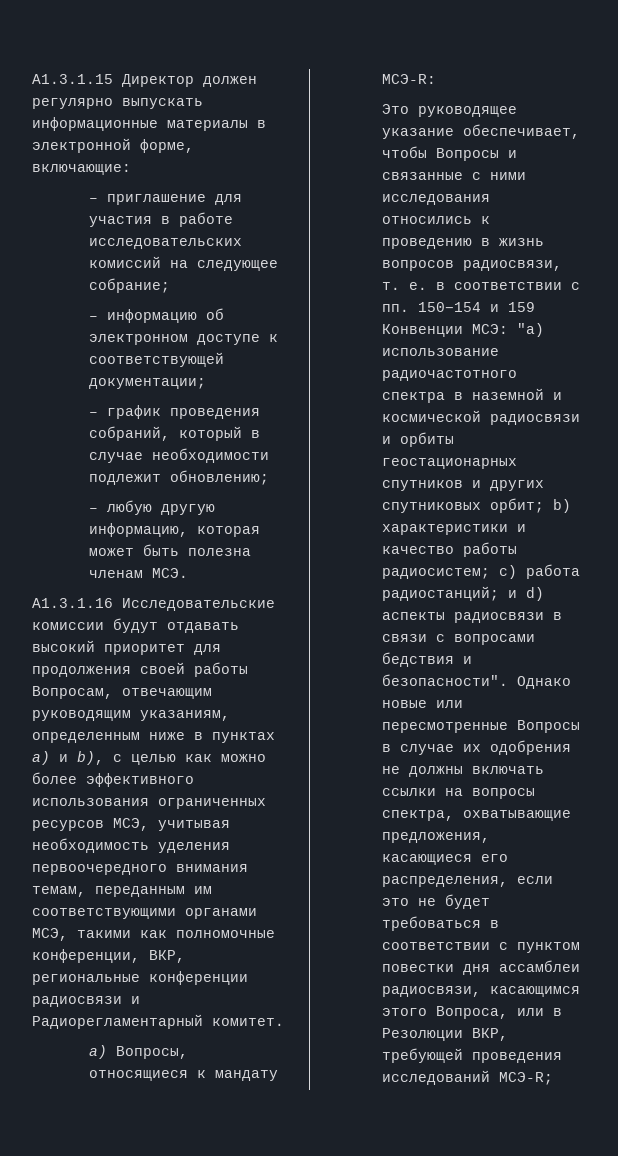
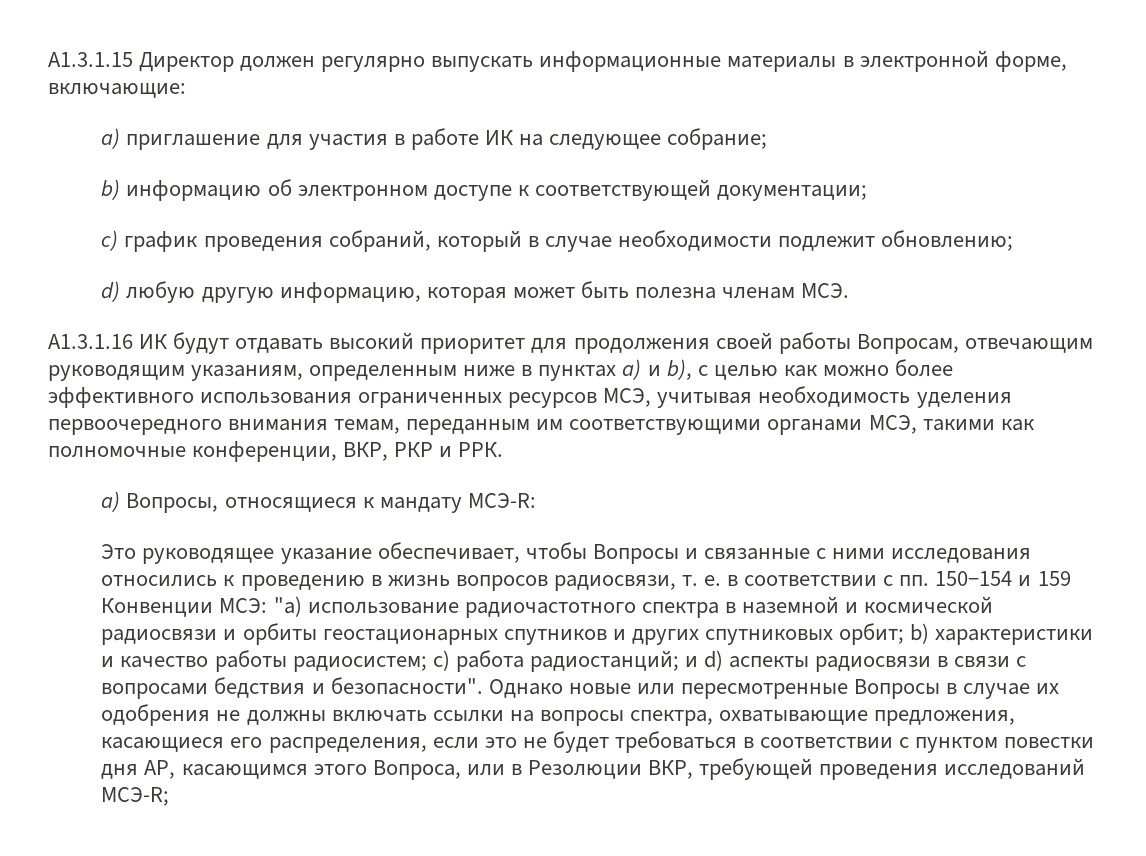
[89,198,99,202] – -> [101,128,121,149] a)
[89,238,243,249] [89,256,162,268] исследовательских комиссий -> [484,130,513,145] ИК
[89,316,99,320] – -> [101,179,121,200] b)
[89,412,99,416] – -> [101,230,119,251] c)
[89,508,99,512] – -> [101,281,121,302] d)
[122,598,275,611] [32,622,104,630] Исследовательские комиссии -> [139,334,168,349] ИК
[32,971,248,985] [32,996,140,1007] [32,1014,284,1029] региональные конференции радиосвязи и Радиорегламентарный комитет. -> [394,442,504,457] РКР и РРК.
[499,960,581,972] [382,986,482,997] ассамблеи радиосвязи, -> [144,760,176,779] АР,

